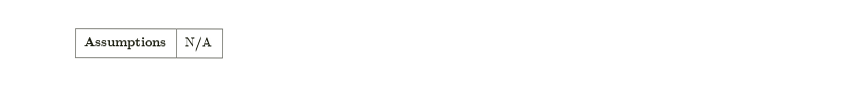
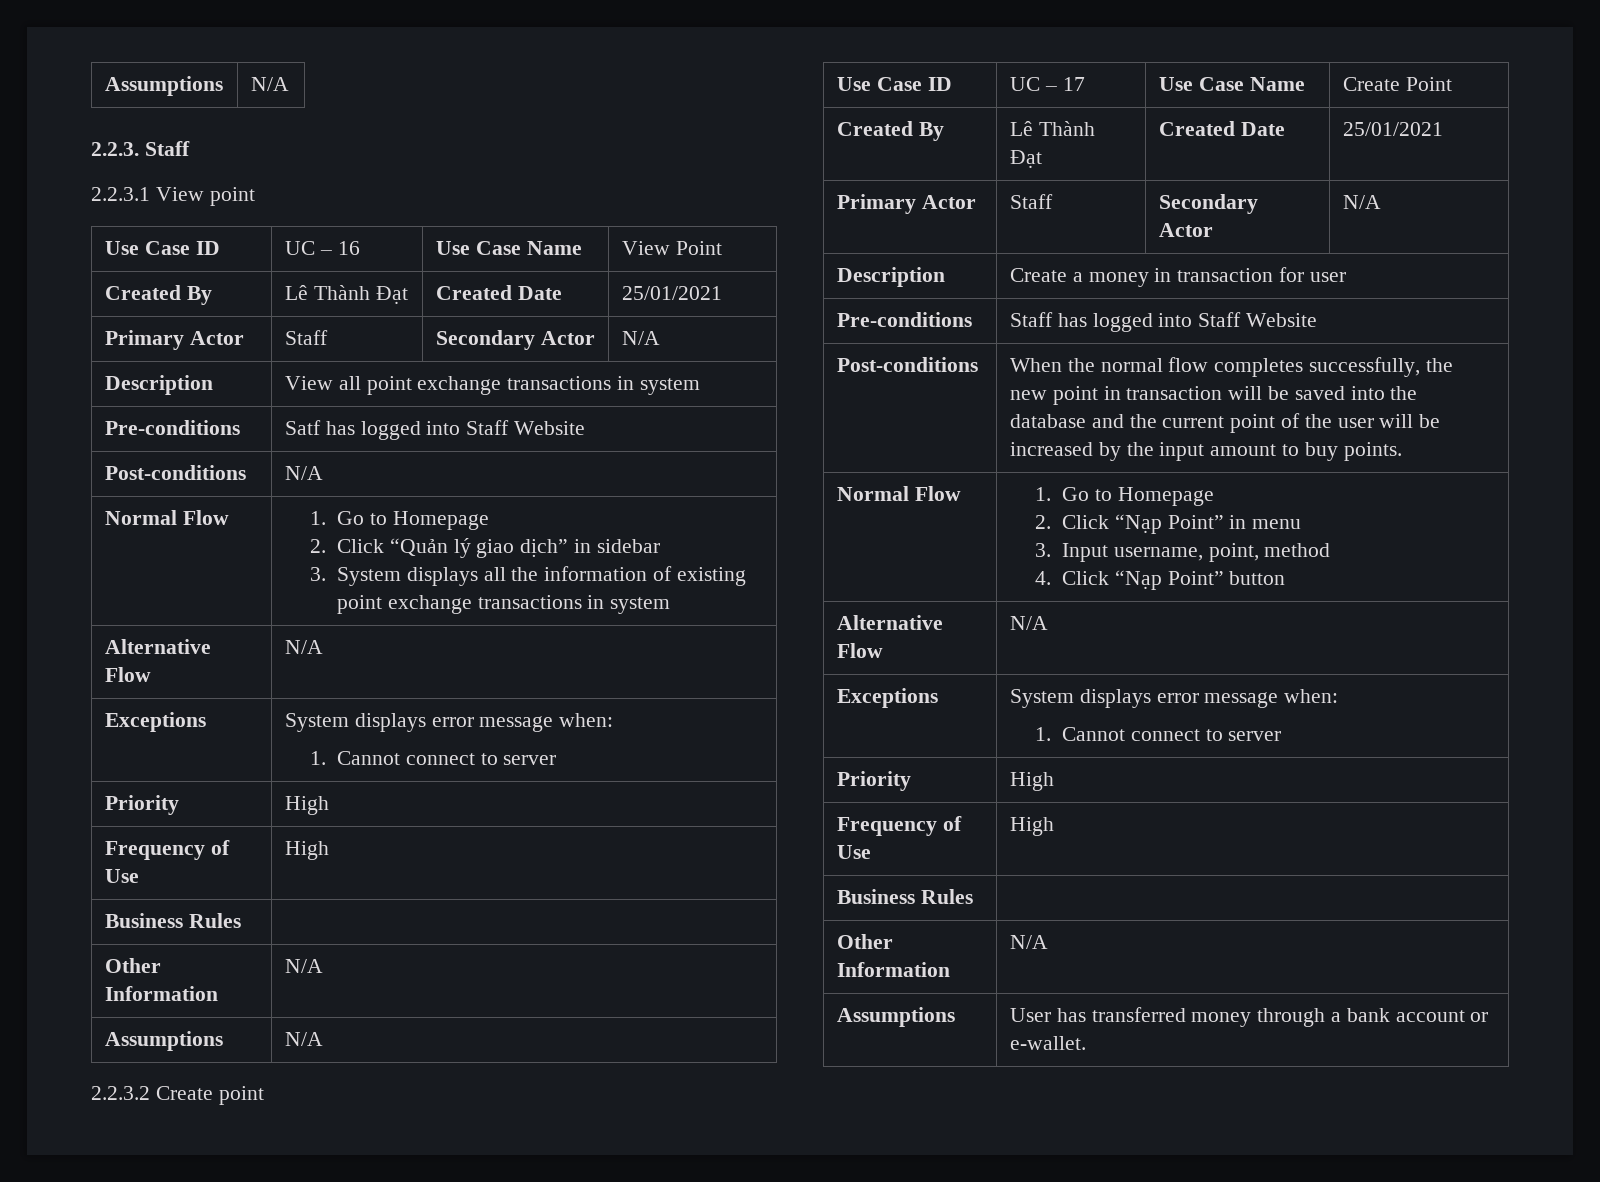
[84,37,168,50] [184,36,214,53] Assumptions | N/A -> [104,76,223,96] [250,77,289,91] [91,141,190,156] [91,187,255,206] [104,241,220,255] [284,241,360,255] [435,241,582,255] [621,241,722,255] [104,285,212,305] [284,285,408,304] [435,285,562,300] [621,286,722,300] [104,330,244,350] [284,330,328,345] [435,330,595,350] [621,331,660,345] [104,375,213,395] [284,376,700,395] [104,420,240,435] [284,420,586,440] [104,465,246,480] [284,466,323,480] [104,510,229,525] [310,511,489,530] [310,538,660,558] [310,566,746,586] [336,595,671,614] [104,639,211,654] [104,667,151,682] [284,640,323,654] [104,712,206,732] [284,713,614,732] [310,751,557,765] [104,795,179,815] [284,796,329,815] [104,840,230,860] [104,869,139,883] [284,841,329,860] [104,913,241,928] [104,958,161,973] [104,986,218,1001] [284,959,323,973] [104,1031,223,1051] [284,1032,323,1046] [91,1086,264,1105] [836,77,952,91] [1009,77,1085,91] [1158,77,1305,91] [1342,77,1452,91] [836,121,944,141] [1009,121,1095,136] [1009,150,1042,168] [1158,121,1285,136] [1342,122,1443,136] [836,194,976,214] [1009,194,1053,209] [1158,194,1258,214] [1158,223,1213,237] [1342,195,1381,209] [836,267,945,287] [1009,267,1346,287] [836,312,972,327] [1009,312,1318,332] [836,357,978,372] [1009,357,1453,377] [1009,386,1418,405] [1009,413,1441,433] [1009,442,1402,461] [836,486,961,501] [1035,487,1214,506] [1035,514,1302,534] [1035,543,1331,562] [1035,570,1286,590] [836,615,943,630] [836,643,883,658] [1009,616,1048,630] [836,688,938,708] [1009,689,1339,708] [1035,727,1282,741] [836,771,911,791] [1009,772,1054,791] [836,816,962,836] [836,845,871,859] [1009,817,1054,836] [836,889,973,904] [836,934,893,949] [836,962,950,977] [1009,935,1048,949] [836,1007,955,1027] [1009,1007,1489,1027] [1009,1036,1086,1050] Assumptions | N/A // 2.2.3. Staff // 2.2.3.1 View point // Use Case ID | UC – 16 | Use Case Name | View Point // Created By | Lê Thành Đạt | Created Date | 25/01/2021 // Primary Actor | Staff | Secondary Actor | N/A // Description | View all point exchange transactions in system // Pre-conditions | Satf has logged into Staff Website // Post-conditions | N/A // Normal Flow | 1. Go to Homepage // 2. Click “Quản lý giao dịch” in sidebar // 3. System displays all the information of existing point exchange transactions in system // Alternative Flow | N/A // Exceptions | System displays error message when: // 1. Cannot connect to server // Priority | High // Frequency of Use | High // Business Rules | // Other Information | N/A // Assumptions | N/A // 2.2.3.2 Create point // Use Case ID | UC – 17 | Use Case Name | Create Point // Created By | Lê Thành Đạt | Created Date | 25/01/2021 // Primary Actor | Staff | Secondary Actor | N/A // Description | Create a money in transaction for user // Pre-conditions | Staff has logged into Staff Website // Post-conditions | When the normal flow completes successfully, the new point in transaction will be saved into the database and the current point of the user will be increased by the input amount to buy points. // Normal Flow | 1. Go to Homepage // 2. Click “Nạp Point” in menu // 3. Input username, point, method // 4. Click “Nạp Point” button // Alternative Flow | N/A // Exceptions | System displays error message when: // 1. Cannot connect to server // Priority | High // Frequency of Use | High // Business Rules | // Other Information | N/A // Assumptions | User has transferred money through a bank account or e-wallet.

